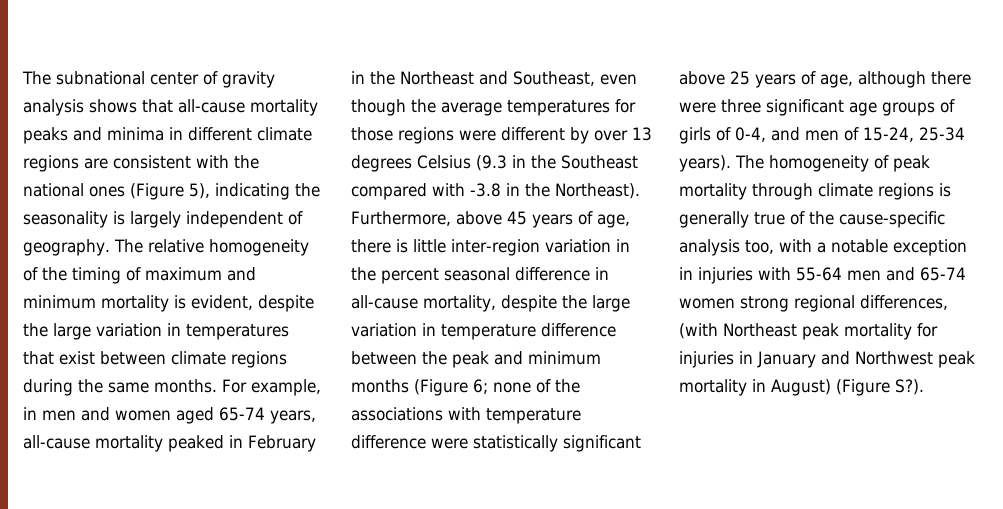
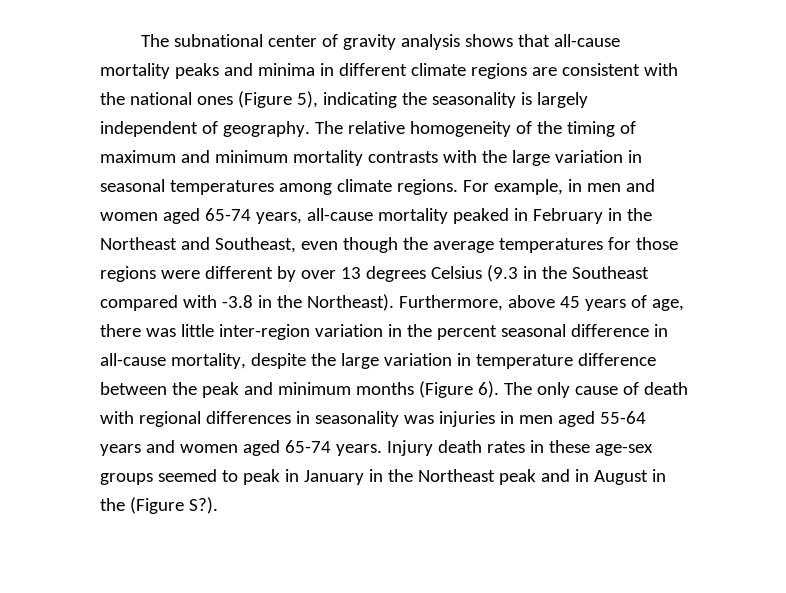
[174,295,314,312] [23,323,289,340] [23,351,287,368] [23,379,217,396] is evident, despite the large variation in temperatures that exist between climate regions during the same months. -> [367,150,642,166] [100,179,458,195] contrasts with the large variation in seasonal temperatures among climate regions.
[396,239,408,253] is -> [145,328,176,337] was
[472,379,580,394] [351,407,581,424] [351,435,641,452] [679,71,971,88] [679,99,955,116] [679,127,965,144] [679,155,930,172] [679,183,951,200] [679,211,945,228] [679,239,967,256] [679,267,966,284] [679,295,948,312] [679,323,938,340] [679,351,975,368] [679,379,831,396] 6; none of the associations with temperature difference were statistically significant above 25 years of age, although there were three significant age groups of girls of 0-4, and men of 15-24, 25-34 years). The homogeneity of peak mortality through climate regions is generally true of the cause-specific analysis too, with a notable exception in injuries with 55-64 men and 65-74 women strong regional differences, (with Northeast peak mortality for injuries in January and Northwest peak mortality in August) -> [477,381,688,398] [100,411,646,427] [100,440,653,456] [100,469,666,485] [100,498,125,511] 6). The only cause of death with regional differences in seasonality was injuries in men aged 55-64 years and women aged 65-74 years. Injury death rates in these age-sex groups seemed to peak in January in the Northeast peak and in August in the

